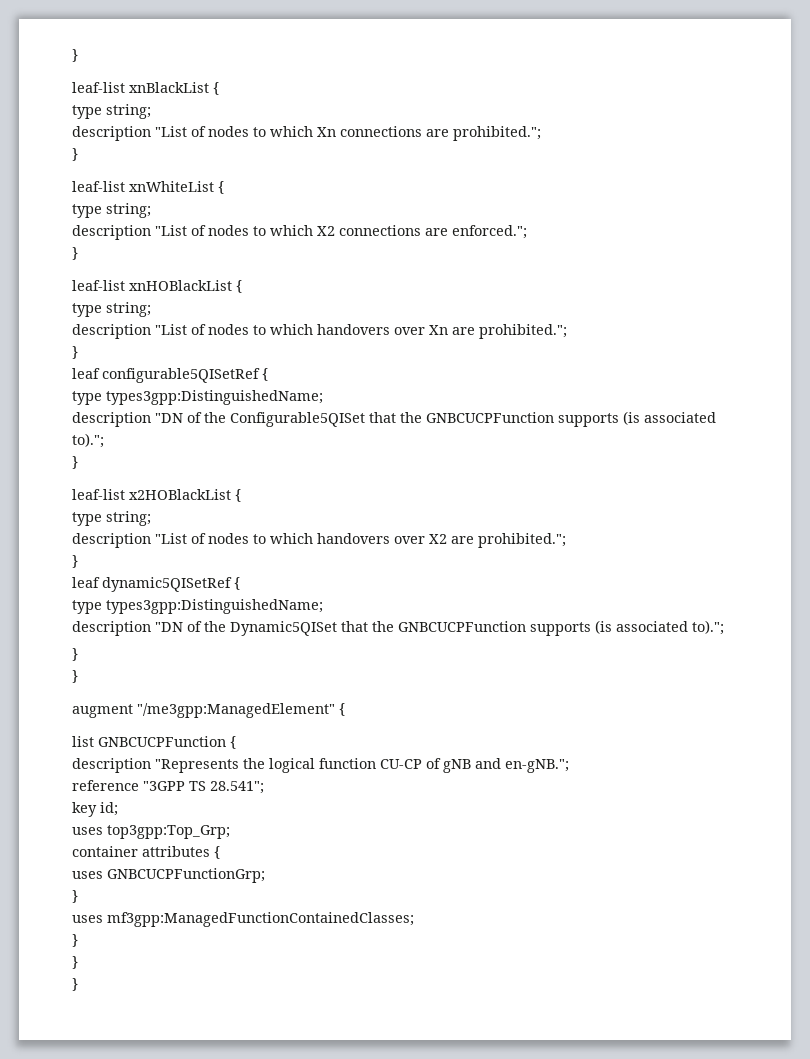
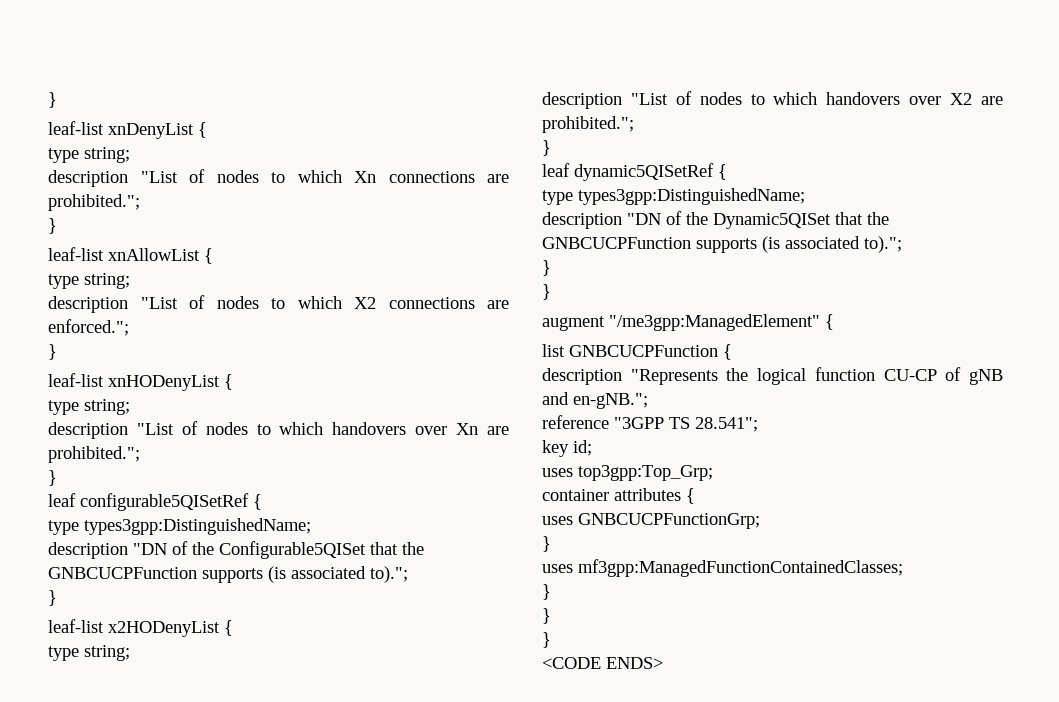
[72,49,78,62] [72,82,209,93] } // leaf-list xnBlackList -> [48,92,57,108] [48,121,194,139] } // leaf-list xnDenyList
[129,181,214,192] xnWhiteList -> [108,248,200,261] xnAllowList
[129,280,232,291] xnHOBlackList -> [108,375,220,391] xnHODenyList
[129,489,231,500] x2HOBlackList -> [108,621,220,637] x2HODenyList
(78, 984) none -> [542,657,663,669] // <CODE ENDS>

